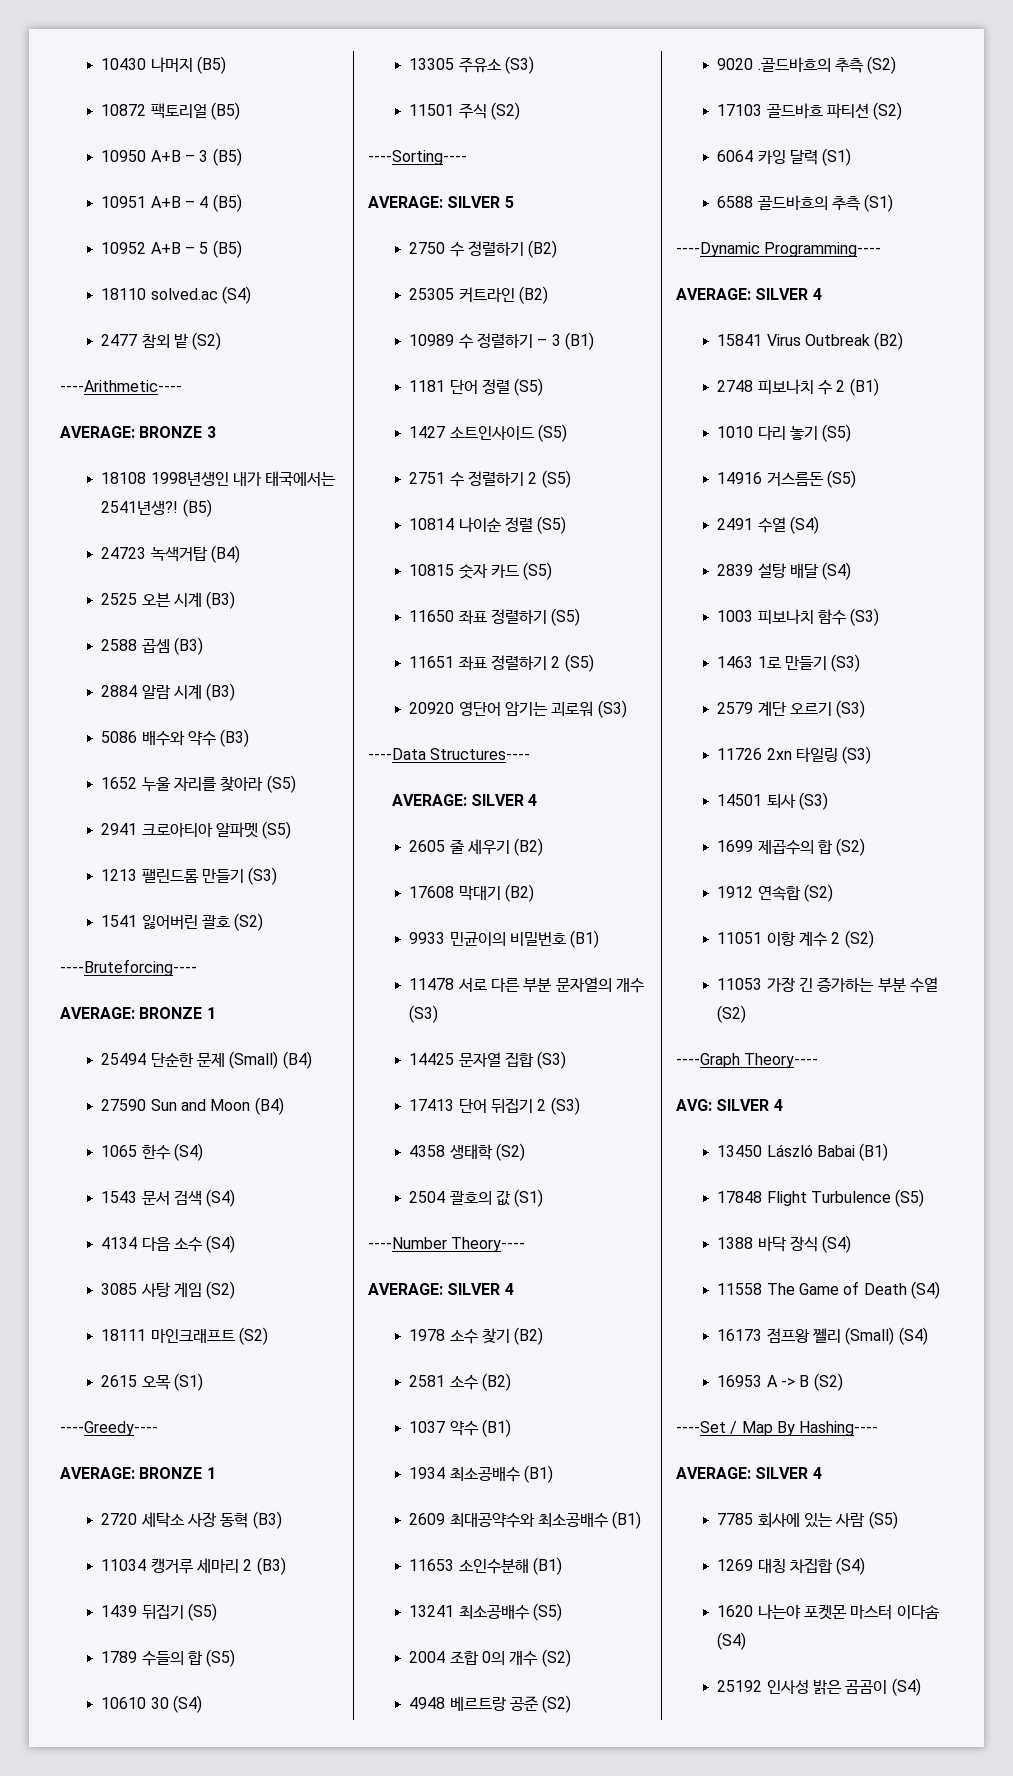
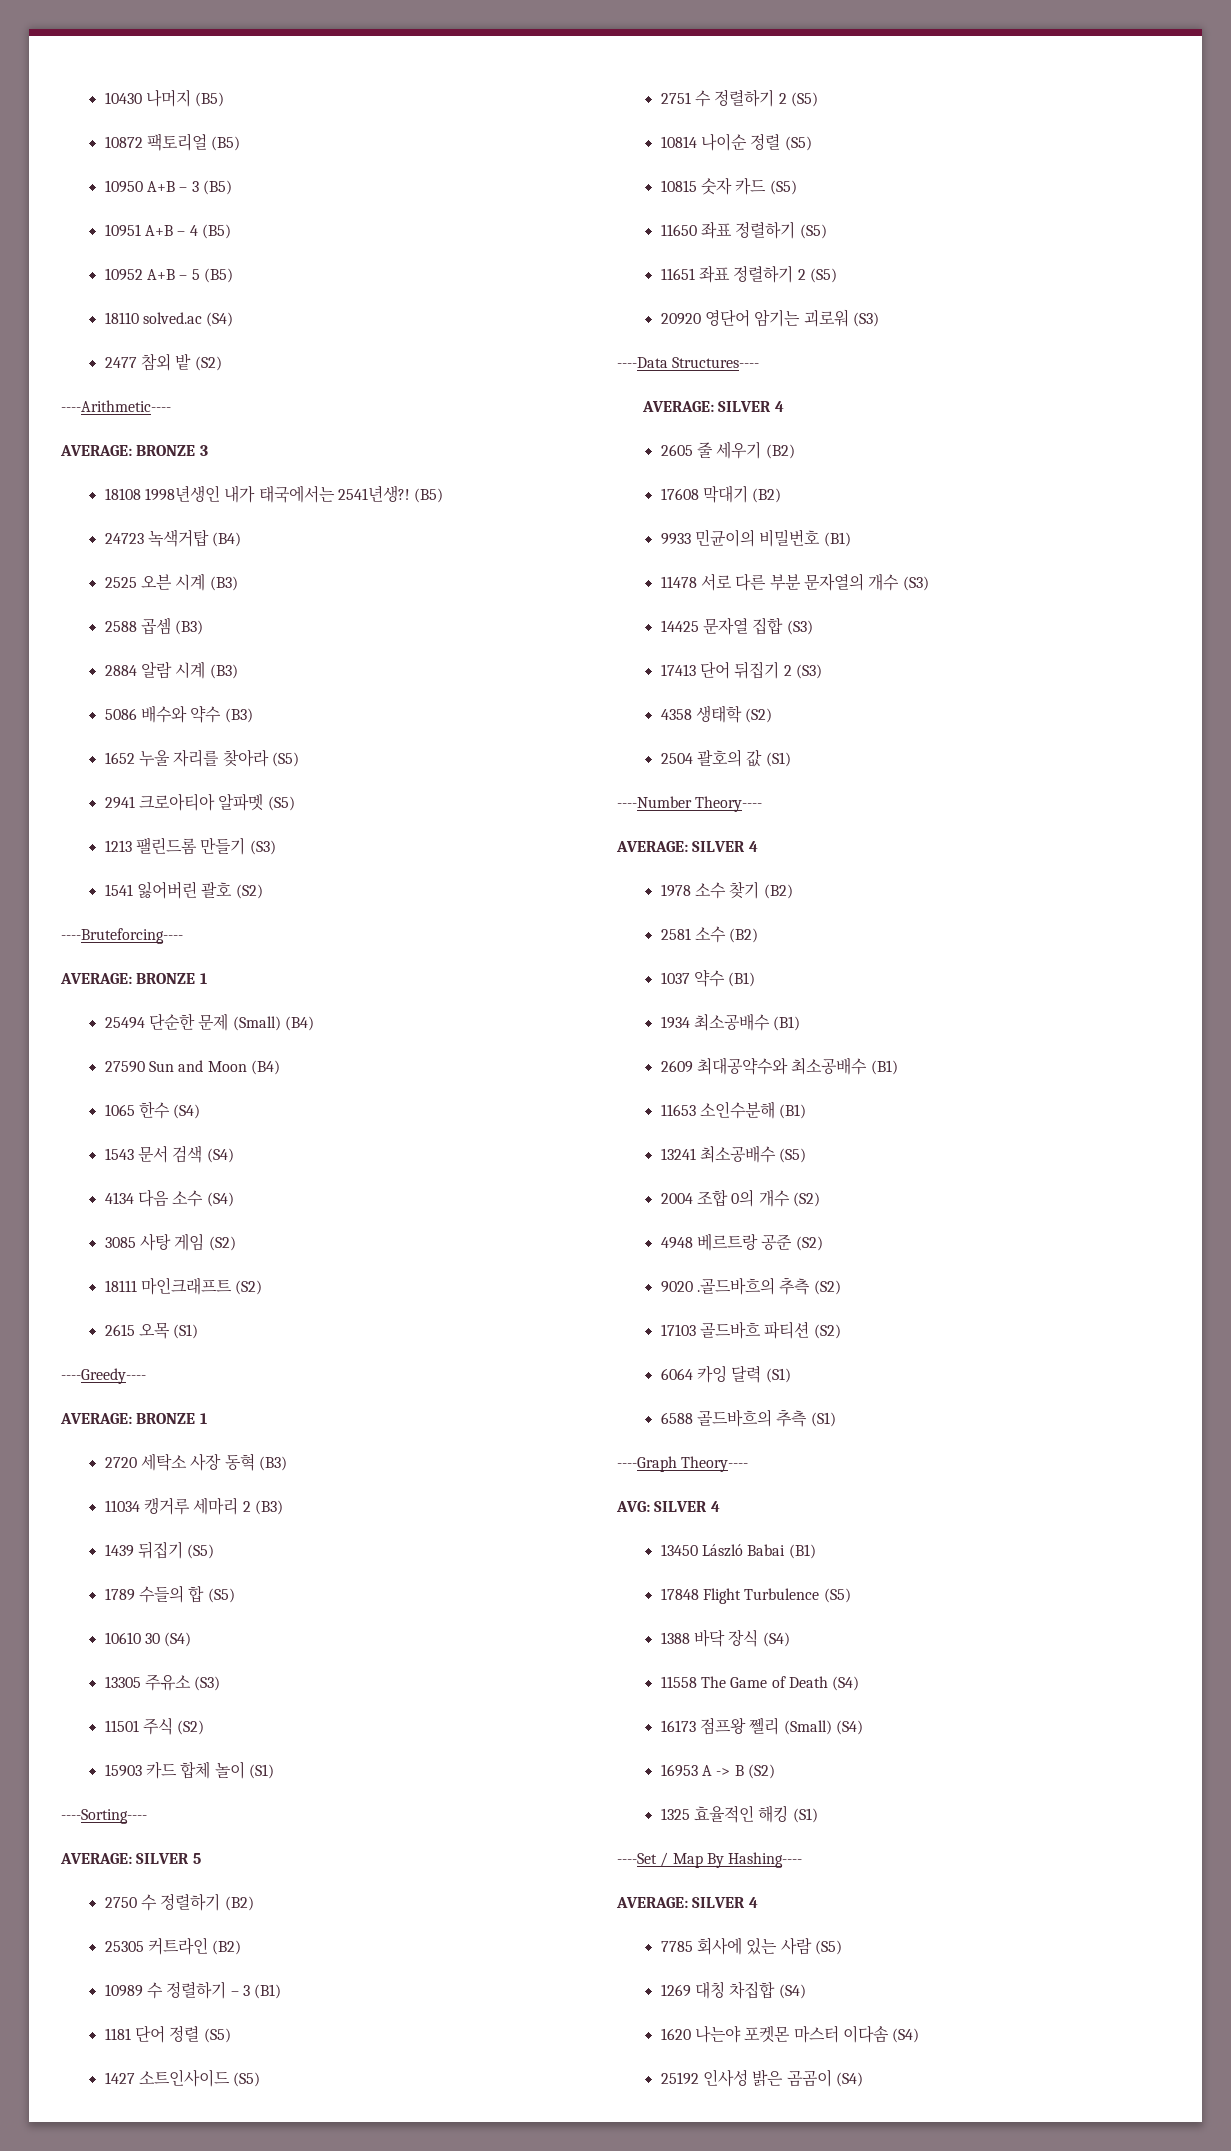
(521, 111) none -> [104,1761,275,1779] // 15903 카드 합체 놀이 (S1)
[676,242,882,257] [676,288,822,300] [717,332,904,350] [717,378,879,396] [717,424,852,442] [717,470,857,488] [717,516,820,534] [717,562,852,580] [717,608,880,626] [717,654,861,672] [717,700,866,718] [717,746,872,764] [717,792,829,810] [717,838,866,856] [717,884,834,902] [717,930,874,948] [717,977,939,993] [717,1005,747,1023] // ----Dynamic Programming---- // AVERAGE: SILVER 4 // 15841 Virus Outbreak (B2) // 2748 피보나치 수 2 (B1) // 1010 다리 놓기 (S5) // 14916 거스름돈 (S5) // 2491 수열 (S4) // 2839 설탕 배달 (S4) // 1003 피보나치 함수 (S3) // 1463 1로 만들기 (S3) // 2579 계단 오르기 (S3) // 11726 2xn 타일링 (S3) // 14501 퇴사 (S3) // 1699 제곱수의 합 (S2) // 1912 연속합 (S2) // 11051 이항 계수 2 (S2) // 11053 가장 긴 증가하는 부분 수열 (S2) -> (836, 1419) none
(843, 1382) none -> [660,1805,818,1823] // 1325 효율적인 해킹 (S1)

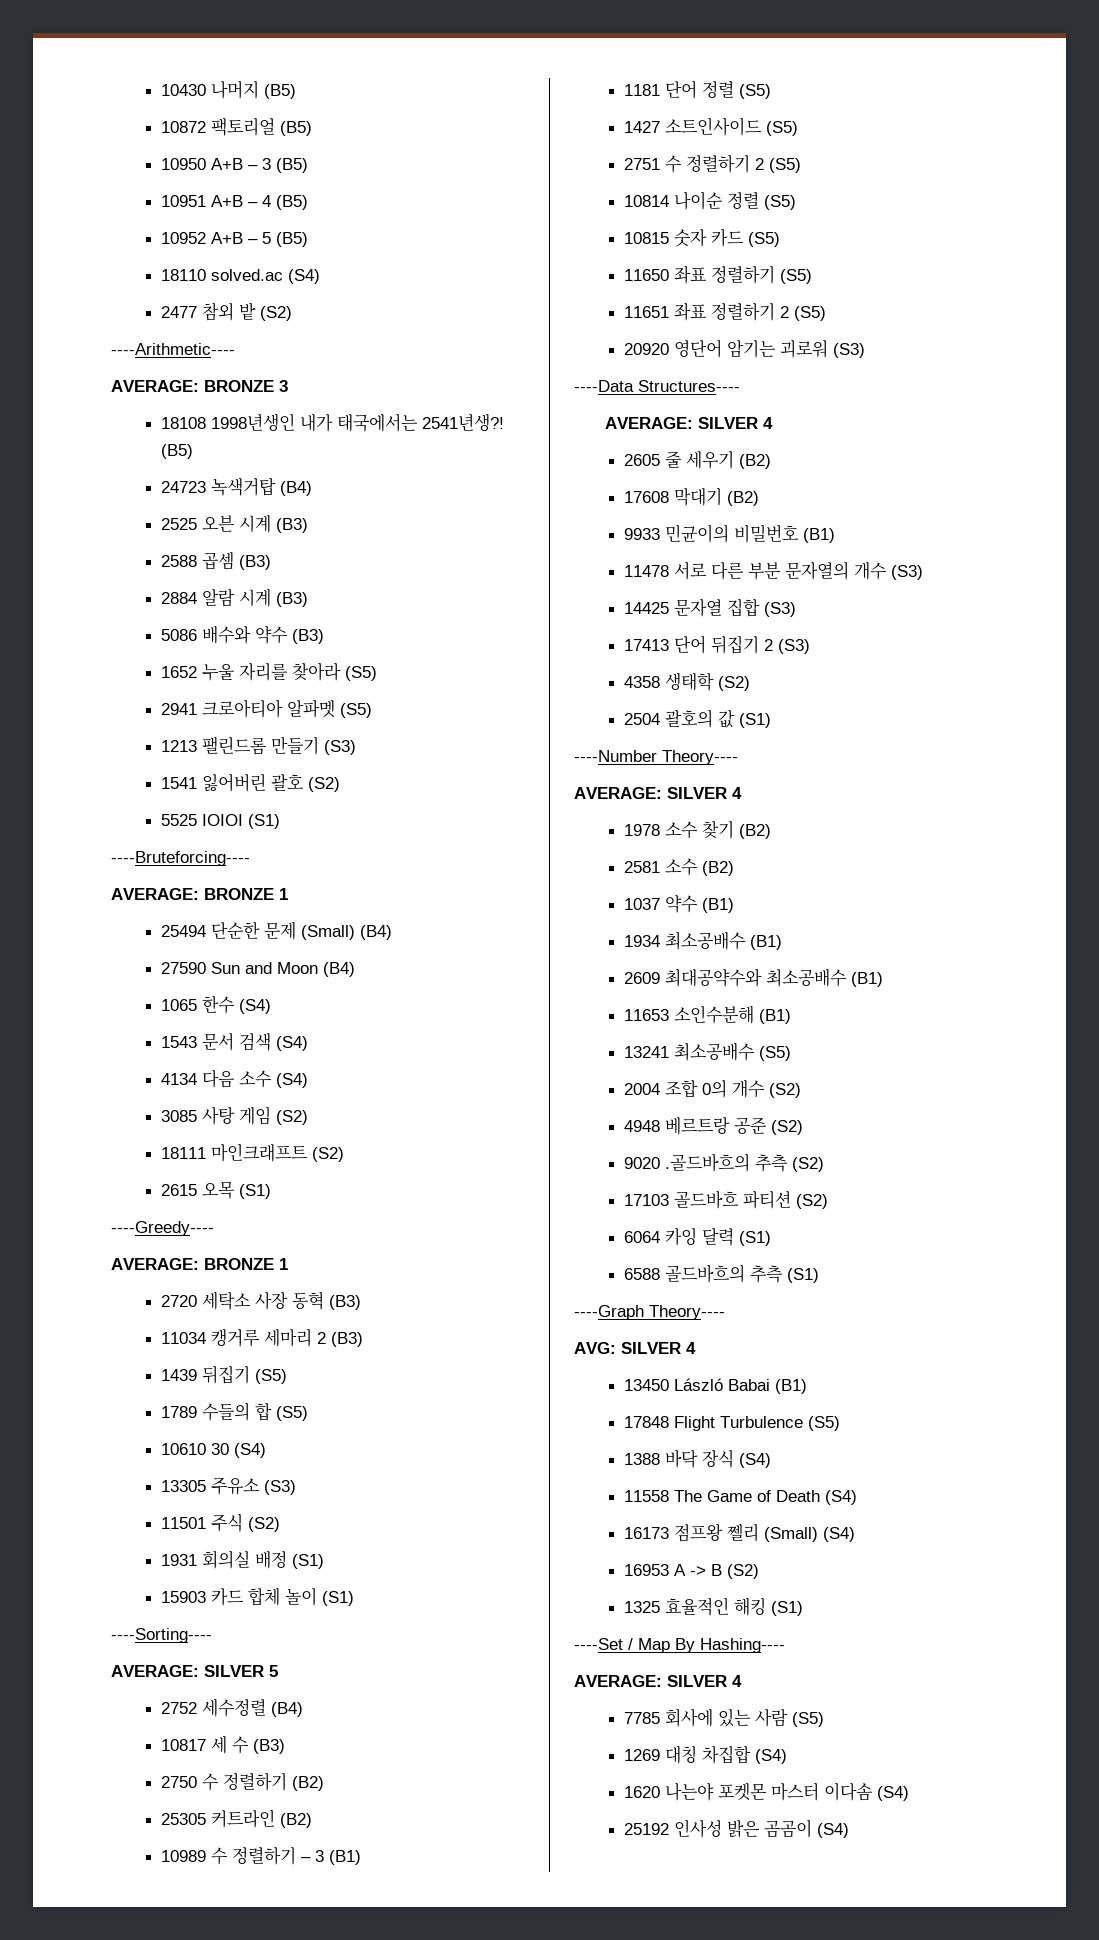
(263, 891) none -> [160,814,280,829] // 5525 IOIOI (S1)
(205, 1727) none -> [160,1550,324,1569] // 1931 회의실 배정 (S1)
(201, 1858) none -> [160,1699,303,1717] [160,1736,285,1754] // 2752 세수정렬 (B4) // 10817 세 수 (B3)

